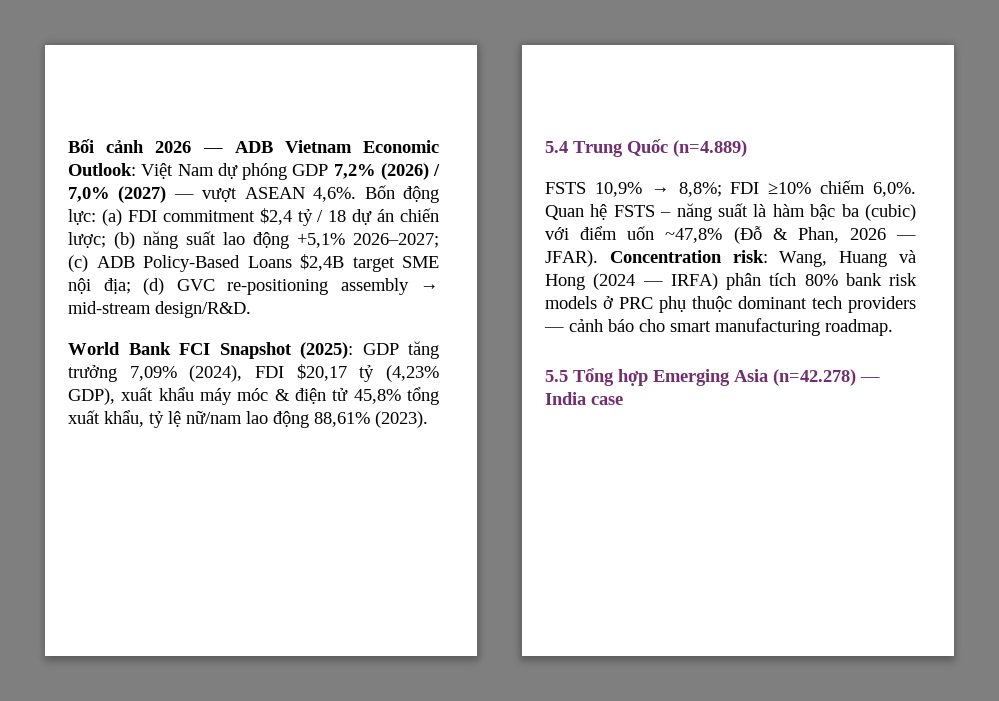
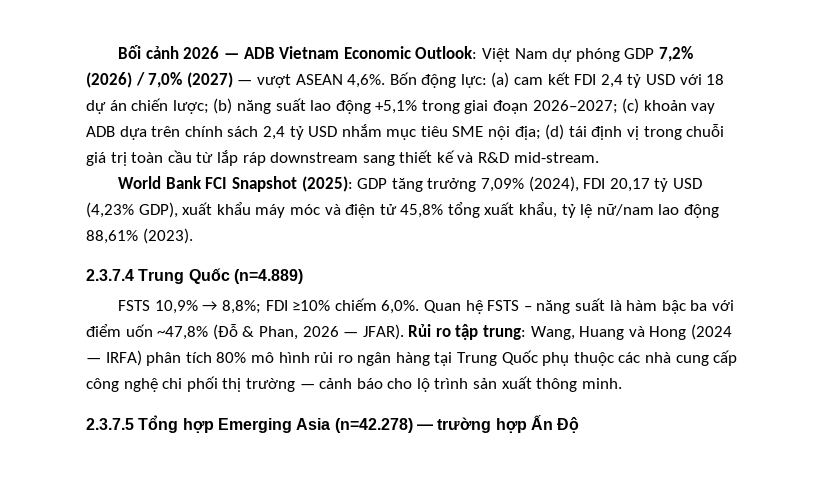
[127,208,324,226] FDI commitment $2,4 tỷ / -> [514,72,702,88] cam kết FDI 2,4 tỷ USD với
[353,233,439,248] [68,254,439,272] [68,278,439,295] [68,301,251,318] 2026–2027; (c) ADB Policy-Based Loans $2,4B target SME nội địa; (d) GVC re-positioning assembly → mid-stream design/R&D. -> [421,98,716,114] [86,124,725,140] [86,150,599,166] trong giai đoạn 2026–2027; (c) khoản vay ADB dựa trên chính sách 2,4 tỷ USD nhắm mục tiêu SME nội địa; (d) tái định vị trong chuỗi giá trị toàn cầu từ lắp ráp downstream sang thiết kế và R&D mid-stream.
[296,364,375,382] $20,17 tỷ -> [609,178,702,192] 20,17 tỷ USD
[274,389,290,401] & -> [324,204,341,215] và
[545,141,568,153] 5.4 -> [86,269,134,281] 2.3.7.4
[865,204,916,221] (cubic) -> (708, 305) none
[609,250,768,263] Concentration risk: -> [408,324,527,340] Rủi ro tập trung:
[845,273,917,286] [545,296,916,313] [544,318,893,336] [545,370,568,382] bank risk models ở PRC phụ thuộc dominant tech providers — cảnh báo cho smart manufacturing roadmap. // 5.5 -> [250,350,738,366] [86,376,622,392] [86,418,134,430] mô hình rủi ro ngân hàng tại Trung Quốc phụ thuộc các nhà cung cấp công nghệ chi phối thị trường — cảnh báo cho lộ trình sản xuất thông minh. // 2.3.7.5
[545,392,623,405] India case -> [437,415,580,433] trường hợp Ấn Độ

